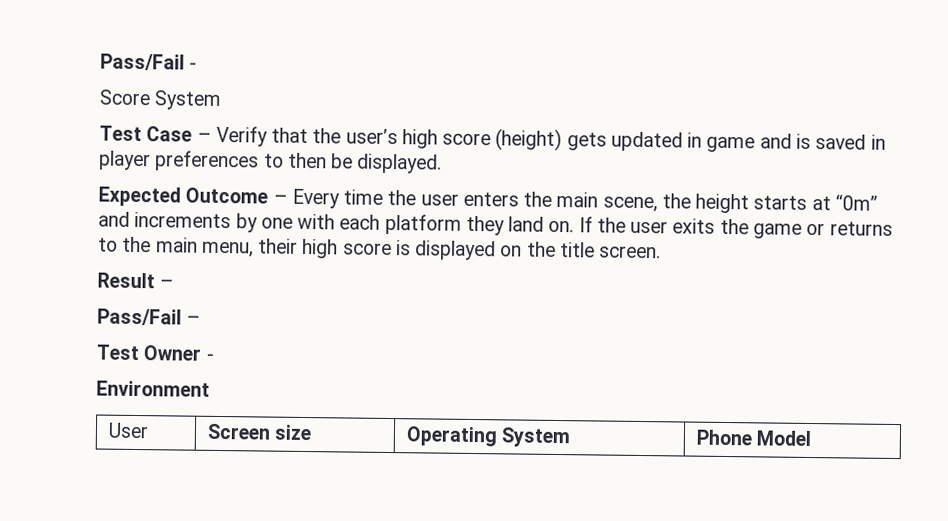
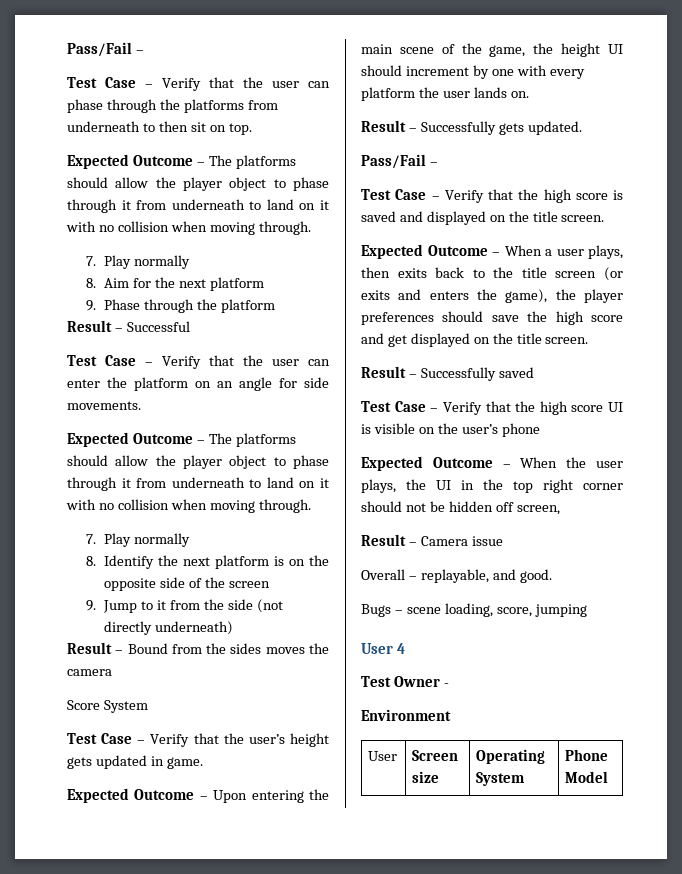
[100,53,198,71] Pass/Fail - -> [67,42,144,57] [67,77,330,91] [67,99,278,113] [67,121,252,135] [67,154,296,169] [67,177,329,191] [67,199,330,213] [66,221,311,235] [85,255,191,269] [85,277,265,291] [85,299,276,313] [67,320,190,332] [67,355,330,369] [67,377,329,391] [67,401,141,410] [67,432,296,447] [67,455,329,469] [67,477,330,491] [66,499,311,513] [85,533,191,547] [85,555,329,569] [104,577,271,591] [85,599,283,613] [104,621,234,635] [67,642,329,654] [67,669,112,676] Pass/Fail – // Test Case – Verify that the user can phase through the platforms from underneath to then sit on top. // Expected Outcome – The platforms should allow the player object to phase through it from underneath to land on it with no collision when moving through. // 7. Play normally // 8. Aim for the next platform // 9. Phase through the platform // Result – Successful // Test Case – Verify that the user can enter the platform on an angle for side movements. // Expected Outcome – The platforms should allow the player object to phase through it from underneath to land on it with no collision when moving through. // 7. Play normally // 8. Identify the next platform is on the opposite side of the screen // 9. Jump to it from the side (not directly underneath) // Result – Bound from the sides moves the camera
[401,128,886,153] [99,150,443,174] [98,186,878,214] [98,211,893,239] [98,236,411,259] high score (height) gets updated in game and is saved in player preferences to then be displayed. // Expected Outcome – Every time the user enters the main scene, the height starts at “0m” and increments by one with each platform they land on. If the user exits the game or returns to the main menu, their high score is -> [290,733,329,747] [67,755,203,769] [67,788,329,803] [361,43,623,57] [361,65,585,79] [361,87,529,101] [361,120,582,135] [361,154,438,169] [361,189,623,203] [361,211,605,225] [361,244,623,259] [361,267,623,281] [361,289,623,303] [361,311,623,325] [361,333,407,347] height gets updated in game. // Expected Outcome – Upon entering the main scene of the game, the height UI should increment by one with every platform the user lands on. // Result – Successfully gets updated. // Pass/Fail – // Test Case – Verify that the high score is saved and displayed on the title screen. // Expected Outcome – When a user plays, then exits back to the title screen (or exits and enters the game), the player preferences should save the high score and get
[97,308,202,326] // Pass/Fail – -> [420,367,534,381] [361,401,623,415] [361,423,540,437] [361,456,623,471] [361,479,623,493] [361,501,560,515] [361,534,503,546] [361,569,552,583] [361,603,587,617] [361,643,406,654] Successfully saved // Test Case – Verify that the high score UI is visible on the user’s phone // Expected Outcome – When the user plays, the UI in the top right corner should not be hidden off screen, // Result – Camera issue // Overall – replayable, and good. // Bugs – scene loading, score, jumping // User 4

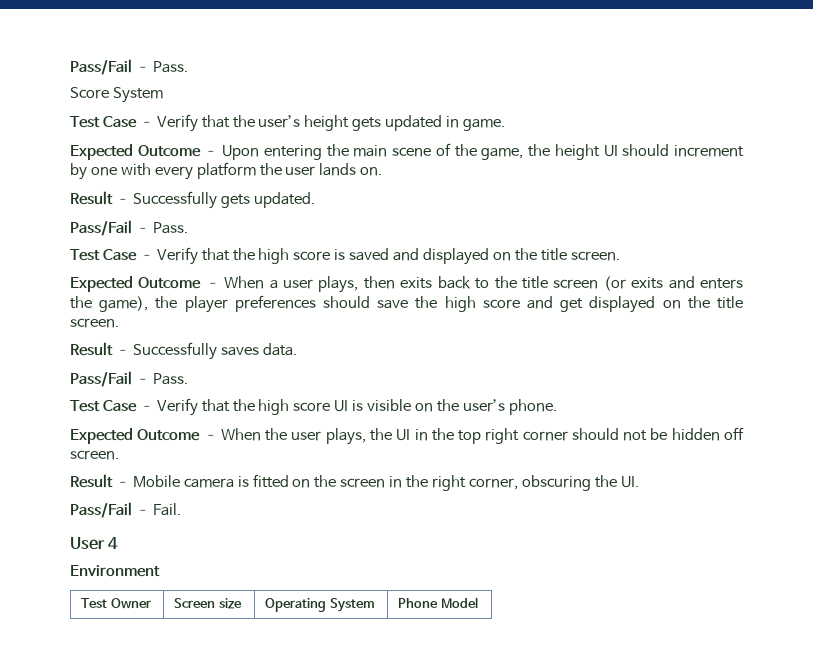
[67,42,144,57] [67,77,330,91] [67,99,278,113] [67,121,252,135] [67,154,296,169] [67,177,329,191] [67,199,330,213] [66,221,311,235] [85,255,191,269] [85,277,265,291] [85,299,276,313] [67,320,190,332] [67,355,330,369] [67,377,329,391] [67,401,141,410] [67,432,296,447] [67,455,329,469] [67,477,330,491] [66,499,311,513] [85,533,191,547] [85,555,329,569] [104,577,271,591] [85,599,283,613] [104,621,234,635] [67,642,329,654] [67,669,112,676] Pass/Fail – // Test Case – Verify that the user can phase through the platforms from underneath to then sit on top. // Expected Outcome – The platforms should allow the player object to phase through it from underneath to land on it with no collision when moving through. // 7. Play normally // 8. Aim for the next platform // 9. Phase through the platform // Result – Successful // Test Case – Verify that the user can enter the platform on an angle for side movements. // Expected Outcome – The platforms should allow the player object to phase through it from underneath to land on it with no collision when moving through. // 7. Play normally // 8. Identify the next platform is on the opposite side of the screen // 9. Jump to it from the side (not directly underneath) // Result – Bound from the sides moves the camera -> [70,59,188,75] Pass/Fail – Pass.
(438, 164) none -> [152,222,188,234] Pass.
[498,367,534,378] saved -> [220,343,297,356] [70,371,188,387] saves data. // Pass/Fail – Pass.
[501,423,540,437] phone -> [508,399,557,415] phone.
[516,505,560,515] [361,534,503,546] [361,569,552,583] [361,603,587,617] screen, // Result – Camera issue // Overall – replayable, and good. // Bugs – scene loading, score, jumping -> [70,450,119,460] [70,474,639,491] [70,502,181,518] screen. // Result – Mobile camera is fitted on the screen in the right corner, obscuring the UI. // Pass/Fail – Fail.
(406, 648) none -> [70,565,160,577] Environment //
[443,683,449,687] [361,709,451,721] [368,751,398,761] - // Environment // User -> (151, 603) none

